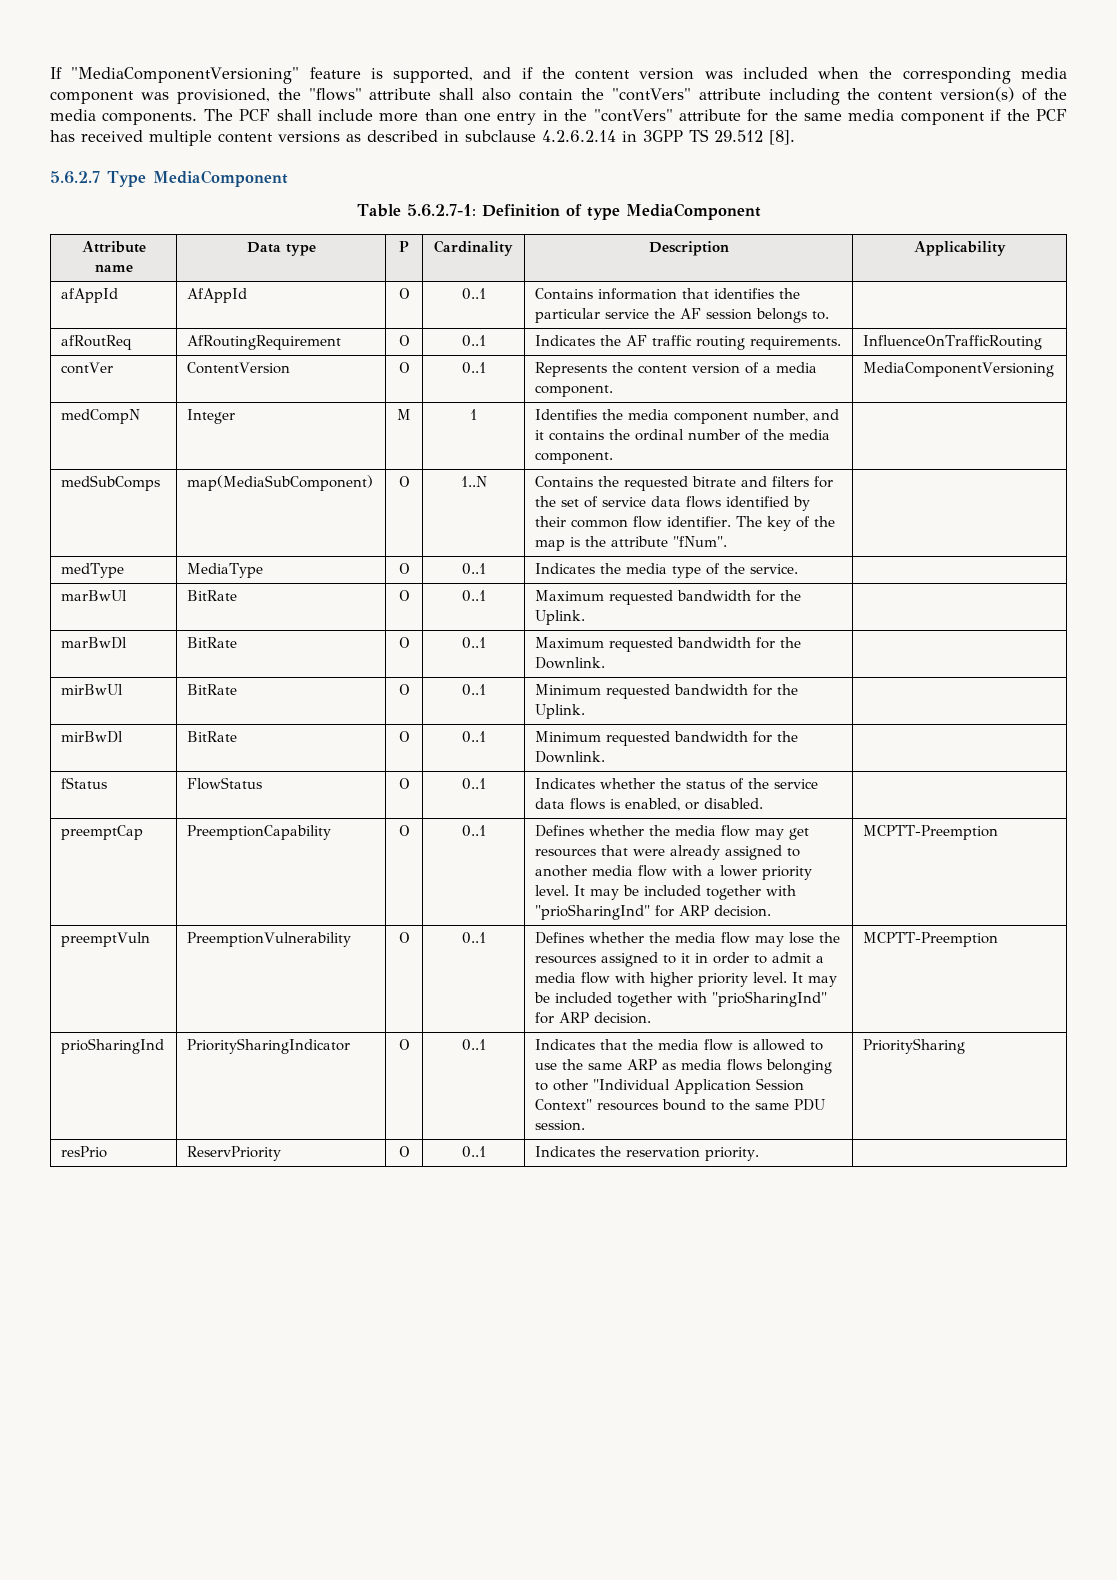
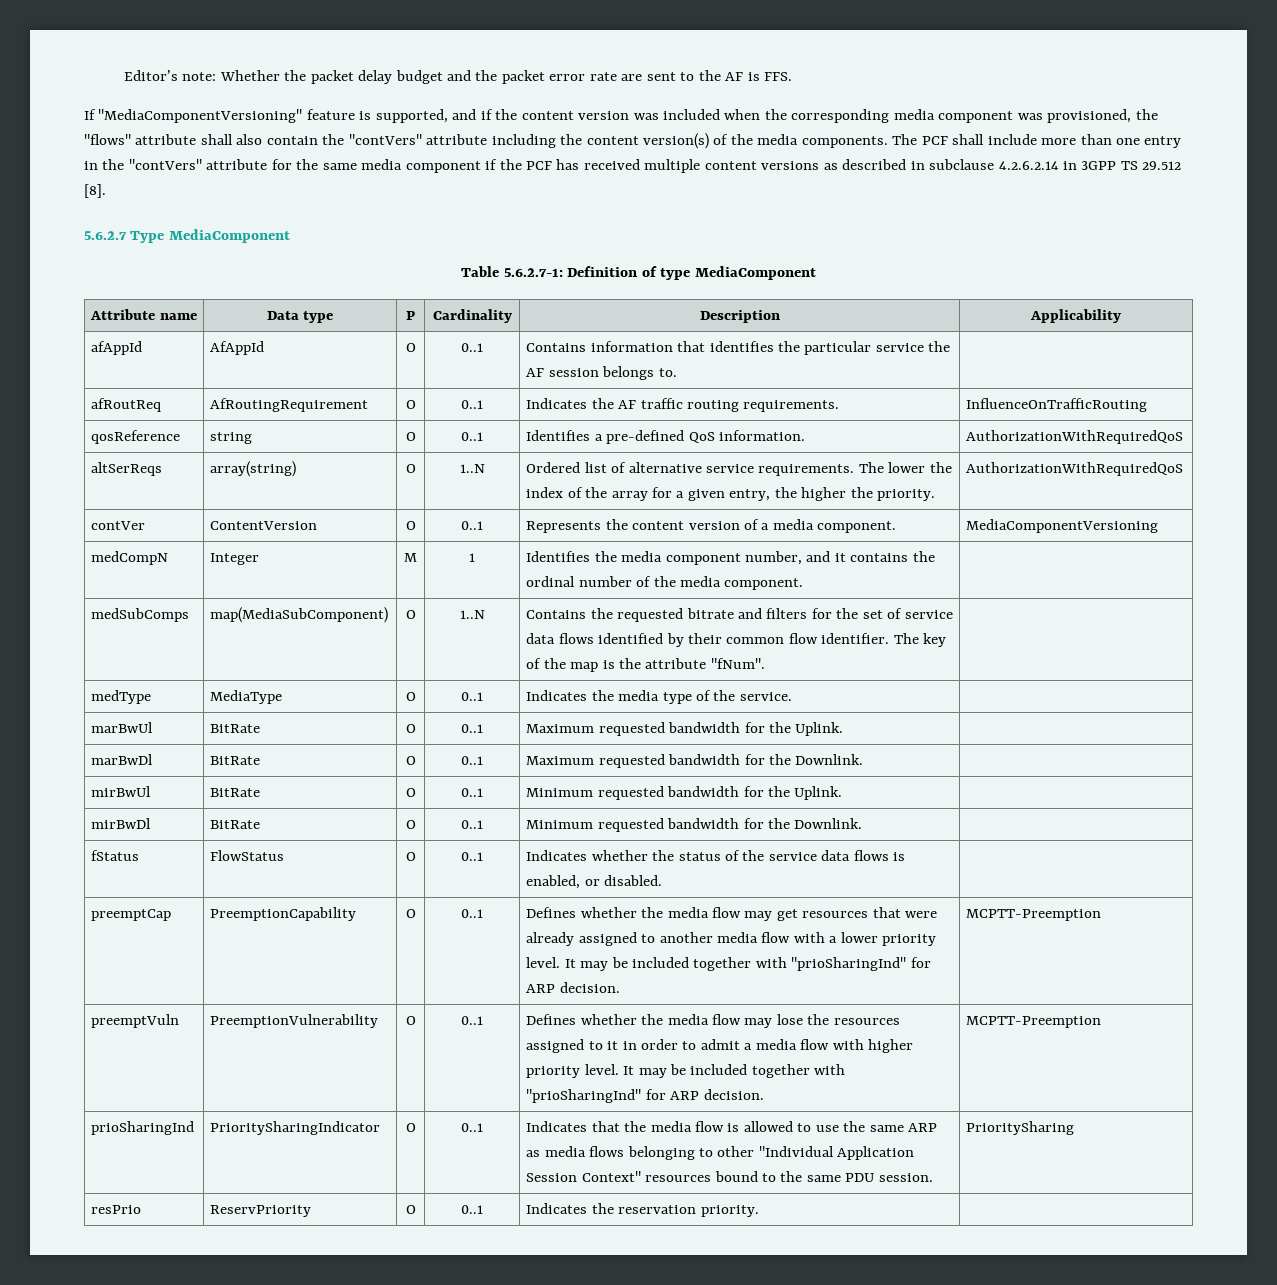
(50, 73) none -> [123,70,792,84] Editor’s note: Whether the packet delay budget and the packet error rate are sent to the AF is FFS. //
(1042, 342) none -> [91,430,181,444] [210,432,253,444] [405,432,416,441] [461,432,483,441] [526,430,805,444] [966,430,1184,444] [91,462,163,476] [210,461,297,477] [405,464,416,473] [459,464,485,473] [526,462,952,476] [526,487,936,501] [966,462,1184,476] // qosReference | string | O | 0..1 | Identifies a pre-defined QoS information. | AuthorizationWithRequiredQoS // altSerReqs | array(string) | O | 1..N | Ordered list of alternative service requirements. The lower the index of the array for a given entry, the higher the priority. | AuthorizationWithRequiredQoS

